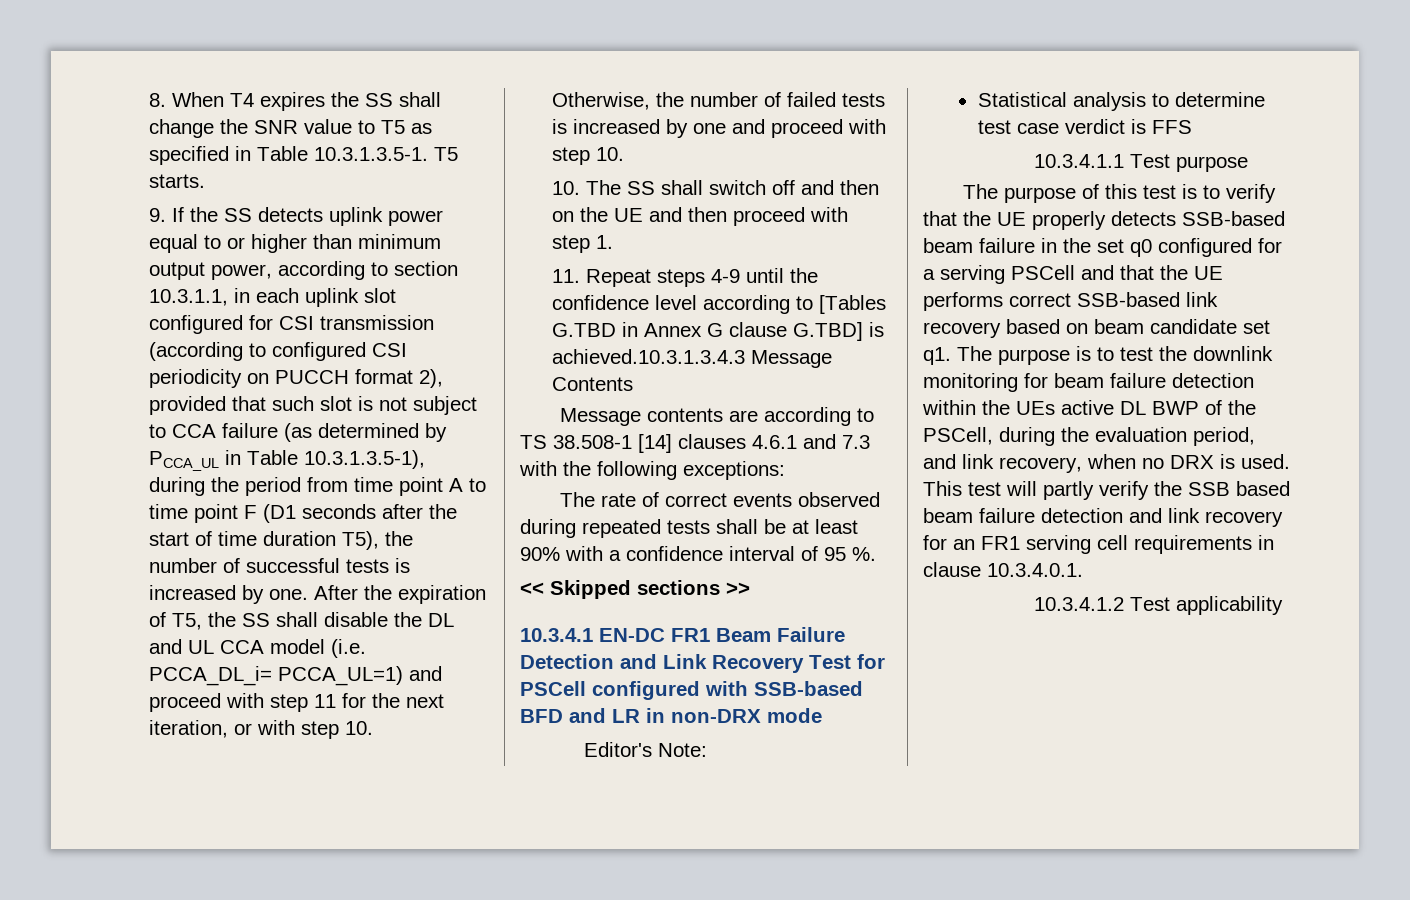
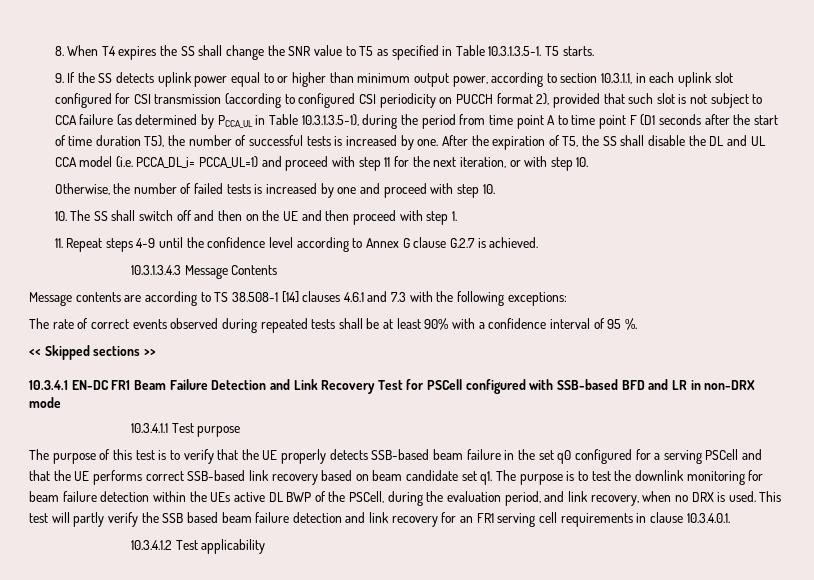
[819,295,887,314] [552,322,885,341] [552,349,746,364] [Tables G.TBD in Annex G clause G.TBD] is achieved.10.3.1.3.4.3 -> [365,237,539,248] [130,265,181,275] Annex G clause G.2.7 is achieved. // 10.3.1.3.4.3
[584,742,708,757] [977,92,1265,111] [977,119,1192,134] // Editor's Note: // Statistical analysis to determine test case verdict is FFS -> (61, 402) none

